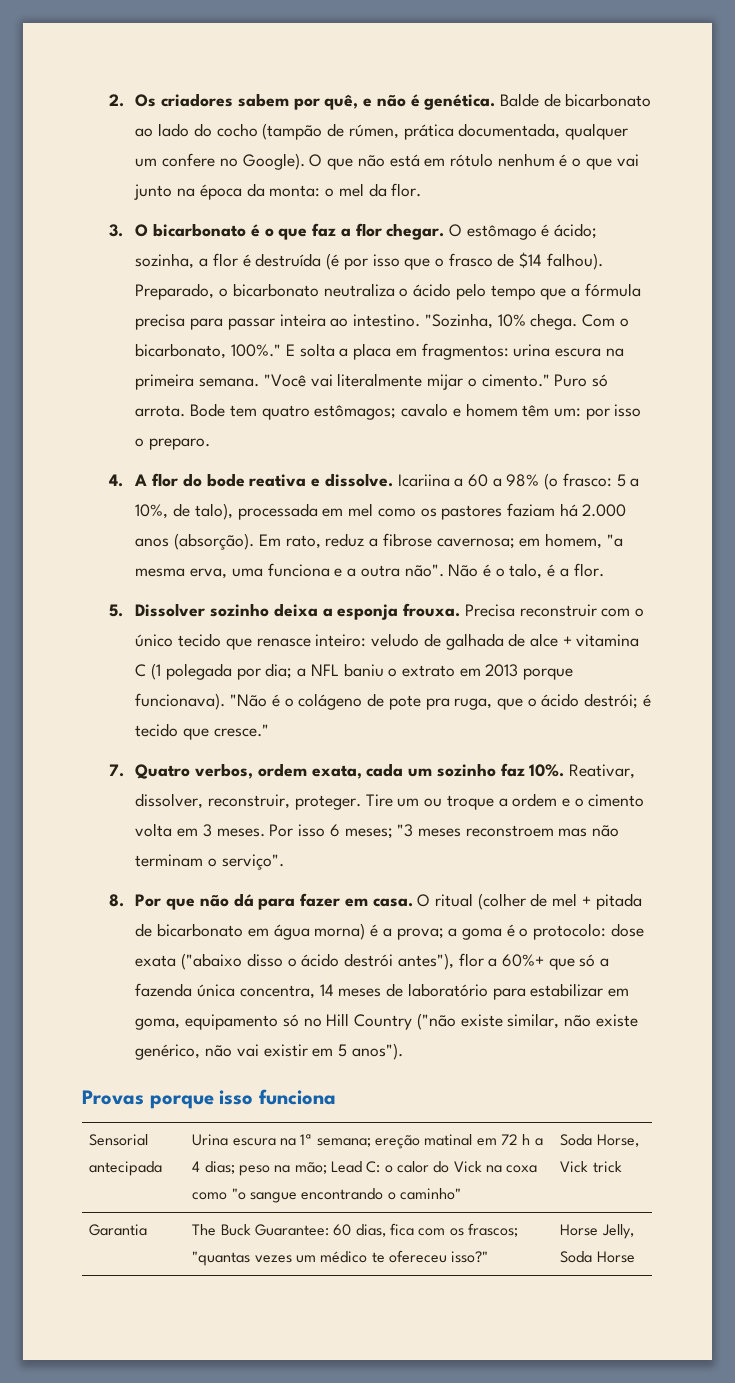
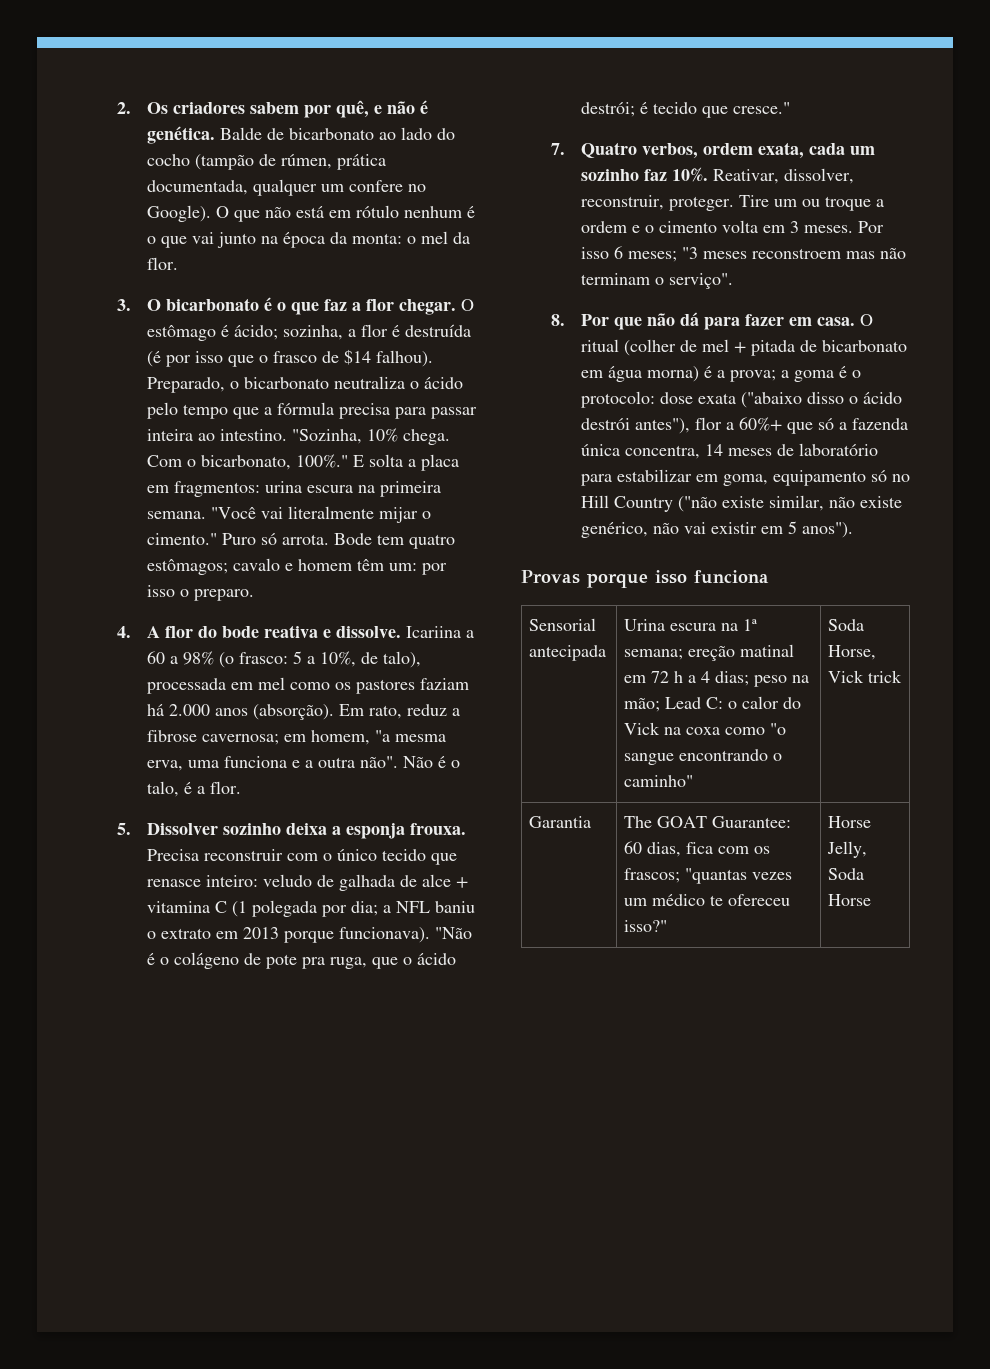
[220,1224,251,1236] Buck -> [657,816,708,828] GOAT

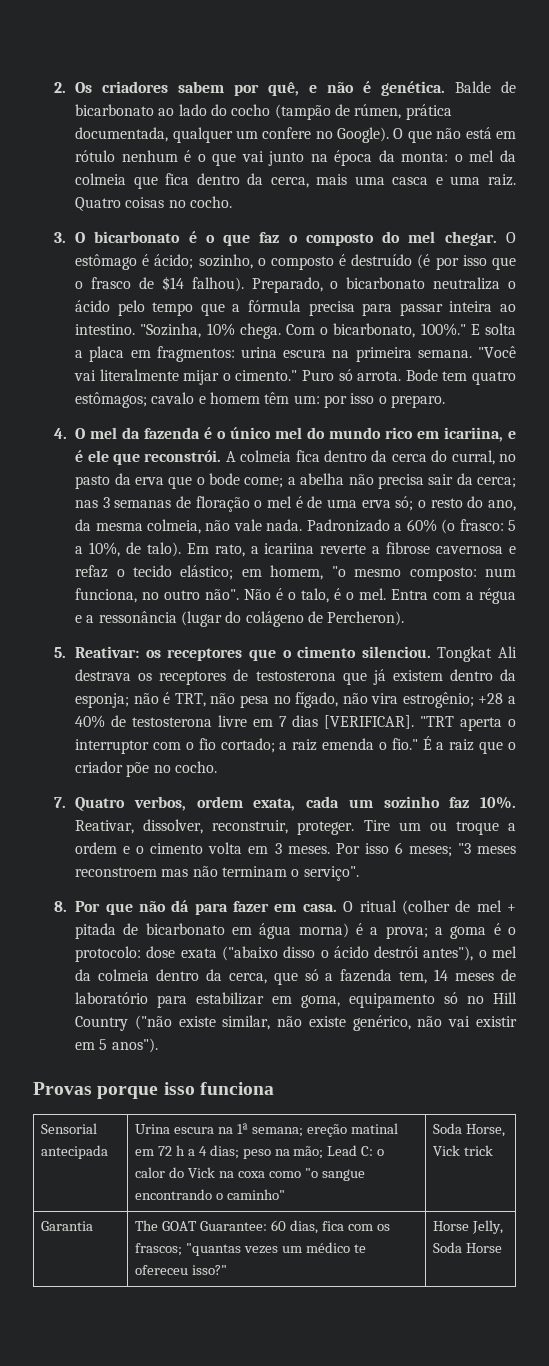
[146,257,178,270] flor. -> [75,173,516,189] [75,196,233,211] colmeia que fica dentro da cerca, mais uma casca e uma raiz. Quatro coisas no cocho.
[351,299,394,311] a flor -> [288,231,436,246] o composto do mel
[282,324,471,340] sozinha, a flor é destruída -> [198,254,413,270] sozinho, o composto é destruído
[146,625,474,638] [146,651,214,665] A flor do bode reativa e dissolve. Icariina a 60 a 98% -> [75,427,517,442] [75,450,517,465] [75,473,516,489] [75,496,516,512] [75,519,437,534] O mel da fazenda é o único mel do mundo rico em icariina, e é ele que reconstrói. A colmeia fica dentro da cerca do curral, no pasto da erva que o bode come; a abelha não precisa sair da cerca; nas 3 semanas de floração o mel é de uma erva só; o resto do ano, da mesma colmeia, não vale nada. Padronizado a 60%
[382,651,421,668] [146,677,469,694] [146,704,460,720] [146,730,446,745] [146,756,355,771] talo), processada em mel como os pastores faziam há 2.000 anos (absorção). Em rato, reduz a fibrose cavernosa; em homem, "a mesma erva, uma funciona e a outra -> [146,542,517,557] [75,565,516,581] [75,588,201,603] talo). Em rato, a icariina reverte a fibrose cavernosa e refaz o tecido elástico; em homem, "o mesmo composto: num funciona, no outro
[196,781,241,794] [116,823,466,839] [146,849,457,865] [146,874,468,891] [146,900,475,917] [146,927,472,943] [146,952,456,969] [580,102,790,118] a flor. // 5. Dissolver sozinho deixa a esponja frouxa. Precisa reconstruir com o único tecido que renasce inteiro: veludo de galhada de alce + vitamina C (1 polegada por dia; a NFL baniu o extrato em 2013 porque funcionava). "Não é o colágeno de pote pra ruga, que o ácido destrói; é tecido que cresce." -> [346,588,516,604] [75,611,405,627] [54,646,518,662] [75,669,517,685] [75,692,516,708] [75,715,517,731] [75,736,517,754] [75,761,218,777] o mel. Entra com a régua e a ressonância (lugar do colágeno de Percheron). // 5. Reativar: os receptores que o cimento silenciou. Tongkat Ali destrava os receptores de testosterona que já existem dentro da esponja; não é TRT, não pesa no fígado, não vira estrogênio; +28 a 40% de testosterona livre em 7 dias [VERIFICAR]. "TRT aperta o interruptor com o fio cortado; a raiz emenda o fio." É a raiz que o criador põe no cocho.
[694,417,782,431] flor a 60%+ -> [478,946,517,958] [75,969,267,984] o mel da colmeia dentro da cerca,
[580,444,700,459] única concentra, -> [399,971,428,984] tem,

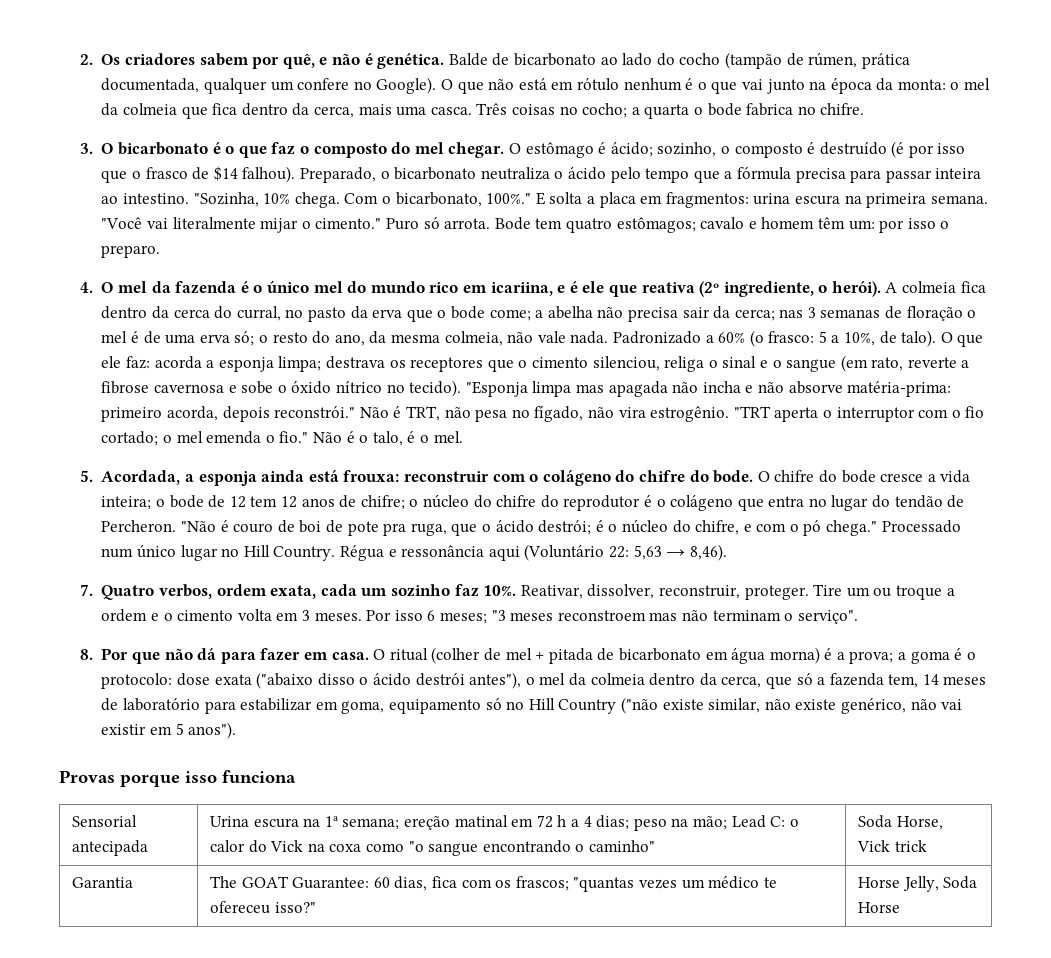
[392,174,516,186] [75,196,233,211] casca e uma raiz. Quatro coisas no cocho. -> [430,103,865,119] casca. Três coisas no cocho; a quarta o bode fabrica no chifre.
[144,450,222,462] reconstrói. -> [641,281,881,297] reativa (2º ingrediente, o herói).
[186,543,315,557] Em rato, a icariina -> [940,332,984,347] [101,355,904,372] O que ele faz: acorda a esponja limpa; destrava os receptores que o cimento silenciou, religa o sinal e o sangue (em rato,
[75,565,516,581] [75,588,516,604] [75,611,405,627] [54,646,518,662] [75,669,517,685] [75,693,159,708] refaz o tecido elástico; em homem, "o mesmo composto: num funciona, no outro não". Não é o talo, é o mel. Entra com a régua e a ressonância (lugar do colágeno de Percheron). // 5. Reativar: os receptores que o cimento silenciou. Tongkat Ali destrava os receptores de testosterona que já existem dentro da esponja; não -> [241,380,952,397] [101,406,389,422] sobe o óxido nítrico no tecido). "Esponja limpa mas apagada não incha e não absorve matéria-prima: primeiro acorda, depois reconstrói." Não
[402,692,516,708] [75,715,415,729] estrogênio; +28 a 40% de testosterona livre em 7 dias [VERIFICAR]. -> [650,406,730,422] estrogênio.
[279,739,318,751] a raiz -> [163,431,203,443] o mel
[422,736,517,754] [75,761,218,777] É a raiz que o criador põe no cocho. -> [313,431,463,446] [79,470,971,486] [101,494,965,511] [101,519,961,536] [101,544,727,561] Não é o talo, é o mel. // 5. Acordada, a esponja ainda está frouxa: reconstruir com o colágeno do chifre do bode. O chifre do bode cresce a vida inteira; o bode de 12 tem 12 anos de chifre; o núcleo do chifre do reprodutor é o colágeno que entra no lugar do tendão de Percheron. "Não é couro de boi de pote pra ruga, que o ácido destrói; é o núcleo do chifre, e com o pó chega." Processado num único lugar no Hill Country. Régua e ressonância aqui (Voluntário 22: 5,63 → 8,46).

